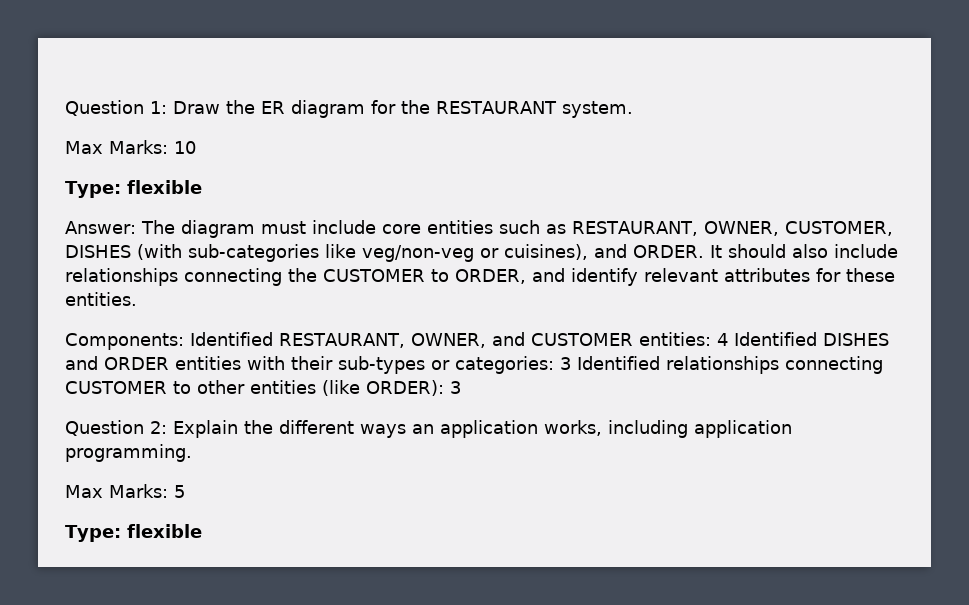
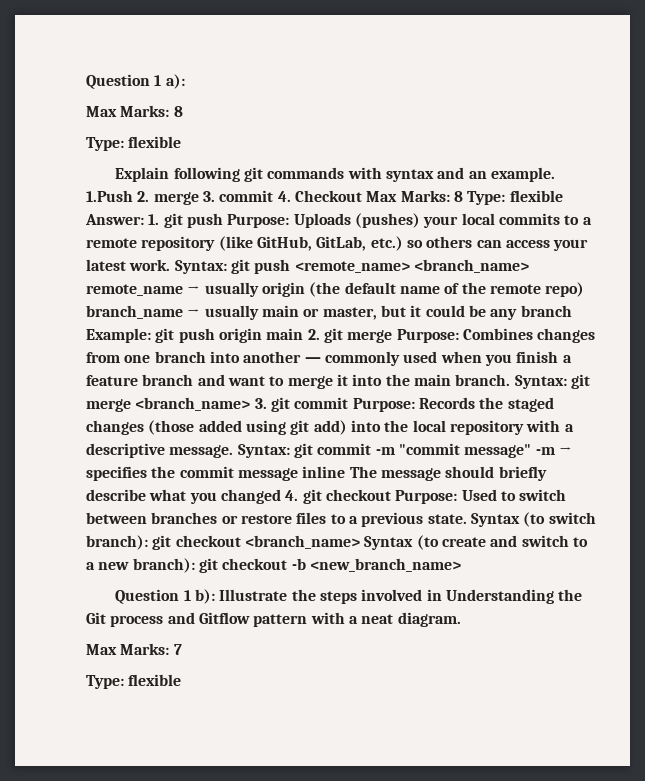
[65,100,633,118] [65,140,196,154] Question 1: Draw the ER diagram for the RESTAURANT system. // Max Marks: 10 -> [86,74,185,89] [86,105,183,117] Question 1 a): // Max Marks: 8
[65,220,893,238] [65,244,898,262] [65,268,895,286] [65,292,137,306] [65,332,889,350] [65,356,883,374] [65,380,461,396] [65,420,792,438] [65,444,192,462] [65,484,185,498] Answer: The diagram must include core entities such as RESTAURANT, OWNER, CUSTOMER, DISHES (with sub-categories like veg/non-veg or cuisines), and ORDER. It should also include relationships connecting the CUSTOMER to ORDER, and identify relevant attributes for these entities. // Components: Identified RESTAURANT, OWNER, and CUSTOMER entities: 4 Identified DISHES and ORDER entities with their sub-types or categories: 3 Identified relationships connecting CUSTOMER to other entities (like ORDER): 3 // Question 2: Explain the different ways an application works, including application programming. // Max Marks: 5 -> [115,167,555,182] [86,190,563,205] [85,213,592,228] [86,236,589,251] [86,259,529,274] [86,282,585,297] [86,305,572,320] [86,328,596,343] [86,351,572,366] [86,374,590,389] [86,397,554,412] [86,420,574,435] [86,443,572,458] [86,466,547,481] [86,489,567,504] [86,512,596,527] [86,535,588,550] [86,558,461,573] [115,589,583,604] [86,612,461,627] [86,643,182,655] Explain following git commands with syntax and an example. 1.Push 2. merge 3. commit 4. Checkout Max Marks: 8 Type: flexible Answer: 1. git push Purpose: Uploads (pushes) your local commits to a remote repository (like GitHub, GitLab, etc.) so others can access your latest work. Syntax: git push <remote_name> <branch_name> remote_name → usually origin (the default name of the remote repo) branch_name → usually main or master, but it could be any branch Example: git push origin main 2. git merge Purpose: Combines changes from one branch into another — commonly used when you finish a feature branch and want to merge it into the main branch. Syntax: git merge <branch_name> 3. git commit Purpose: Records the staged changes (those added using git add) into the local repository with a descriptive message. Syntax: git commit -m "commit message" -m → specifies the commit message inline The message should briefly describe what you changed 4. git checkout Purpose: Used to switch between branches or restore files to a previous state. Syntax (to switch branch): git checkout <branch_name> Syntax (to create and switch to a new branch): git checkout -b <new_branch_name> // Question 1 b): Illustrate the steps involved in Understanding the Git process and Gitflow pattern with a neat diagram. // Max Marks: 7

